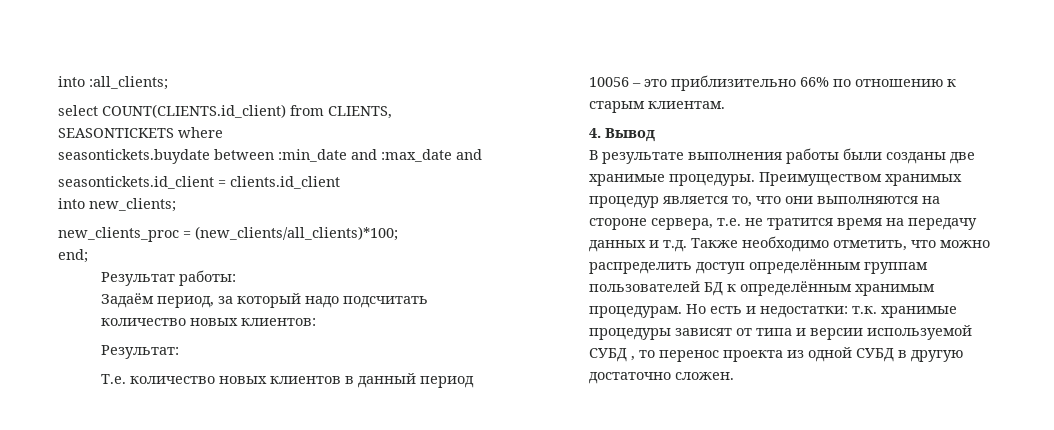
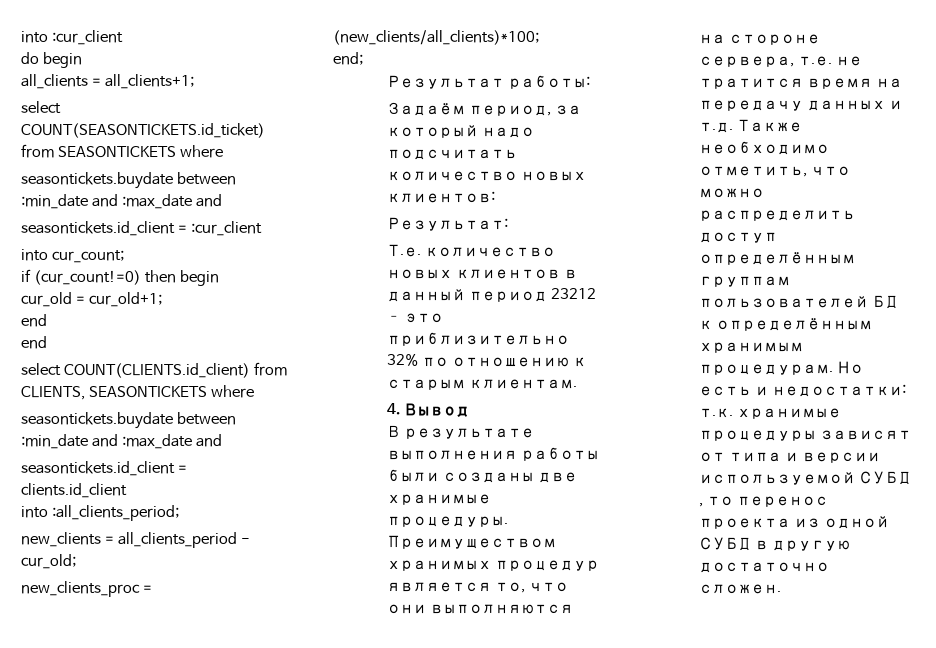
[58,76,168,90] into :all_clients; -> [21,30,123,45] [21,52,82,68] [21,74,194,89] [21,101,61,114] [21,123,265,138] [21,144,223,158] [21,172,236,189] [21,194,222,209] [21,221,262,236] [21,249,124,263] [21,269,219,286] [21,292,162,307] [21,314,47,327] [21,336,47,349] into :cur_client // do begin // all_clients = all_clients+1; // select COUNT(SEASONTICKETS.id_ticket) from SEASONTICKETS where // seasontickets.buydate between :min_date and :max_date and // seasontickets.id_client = :cur_client // into cur_count; // if (cur_count!=0) then begin // cur_old = cur_old+1; // end // end
[89,198,176,212] new_clients; -> [51,505,179,521] [21,532,250,548] [21,554,76,569] :all_clients_period; // new_clients = all_clients_period - cur_old;
[589,77,630,87] 10056 -> [551,288,597,299] 23212
[800,77,830,87] 66% -> [387,353,419,366] 32%

